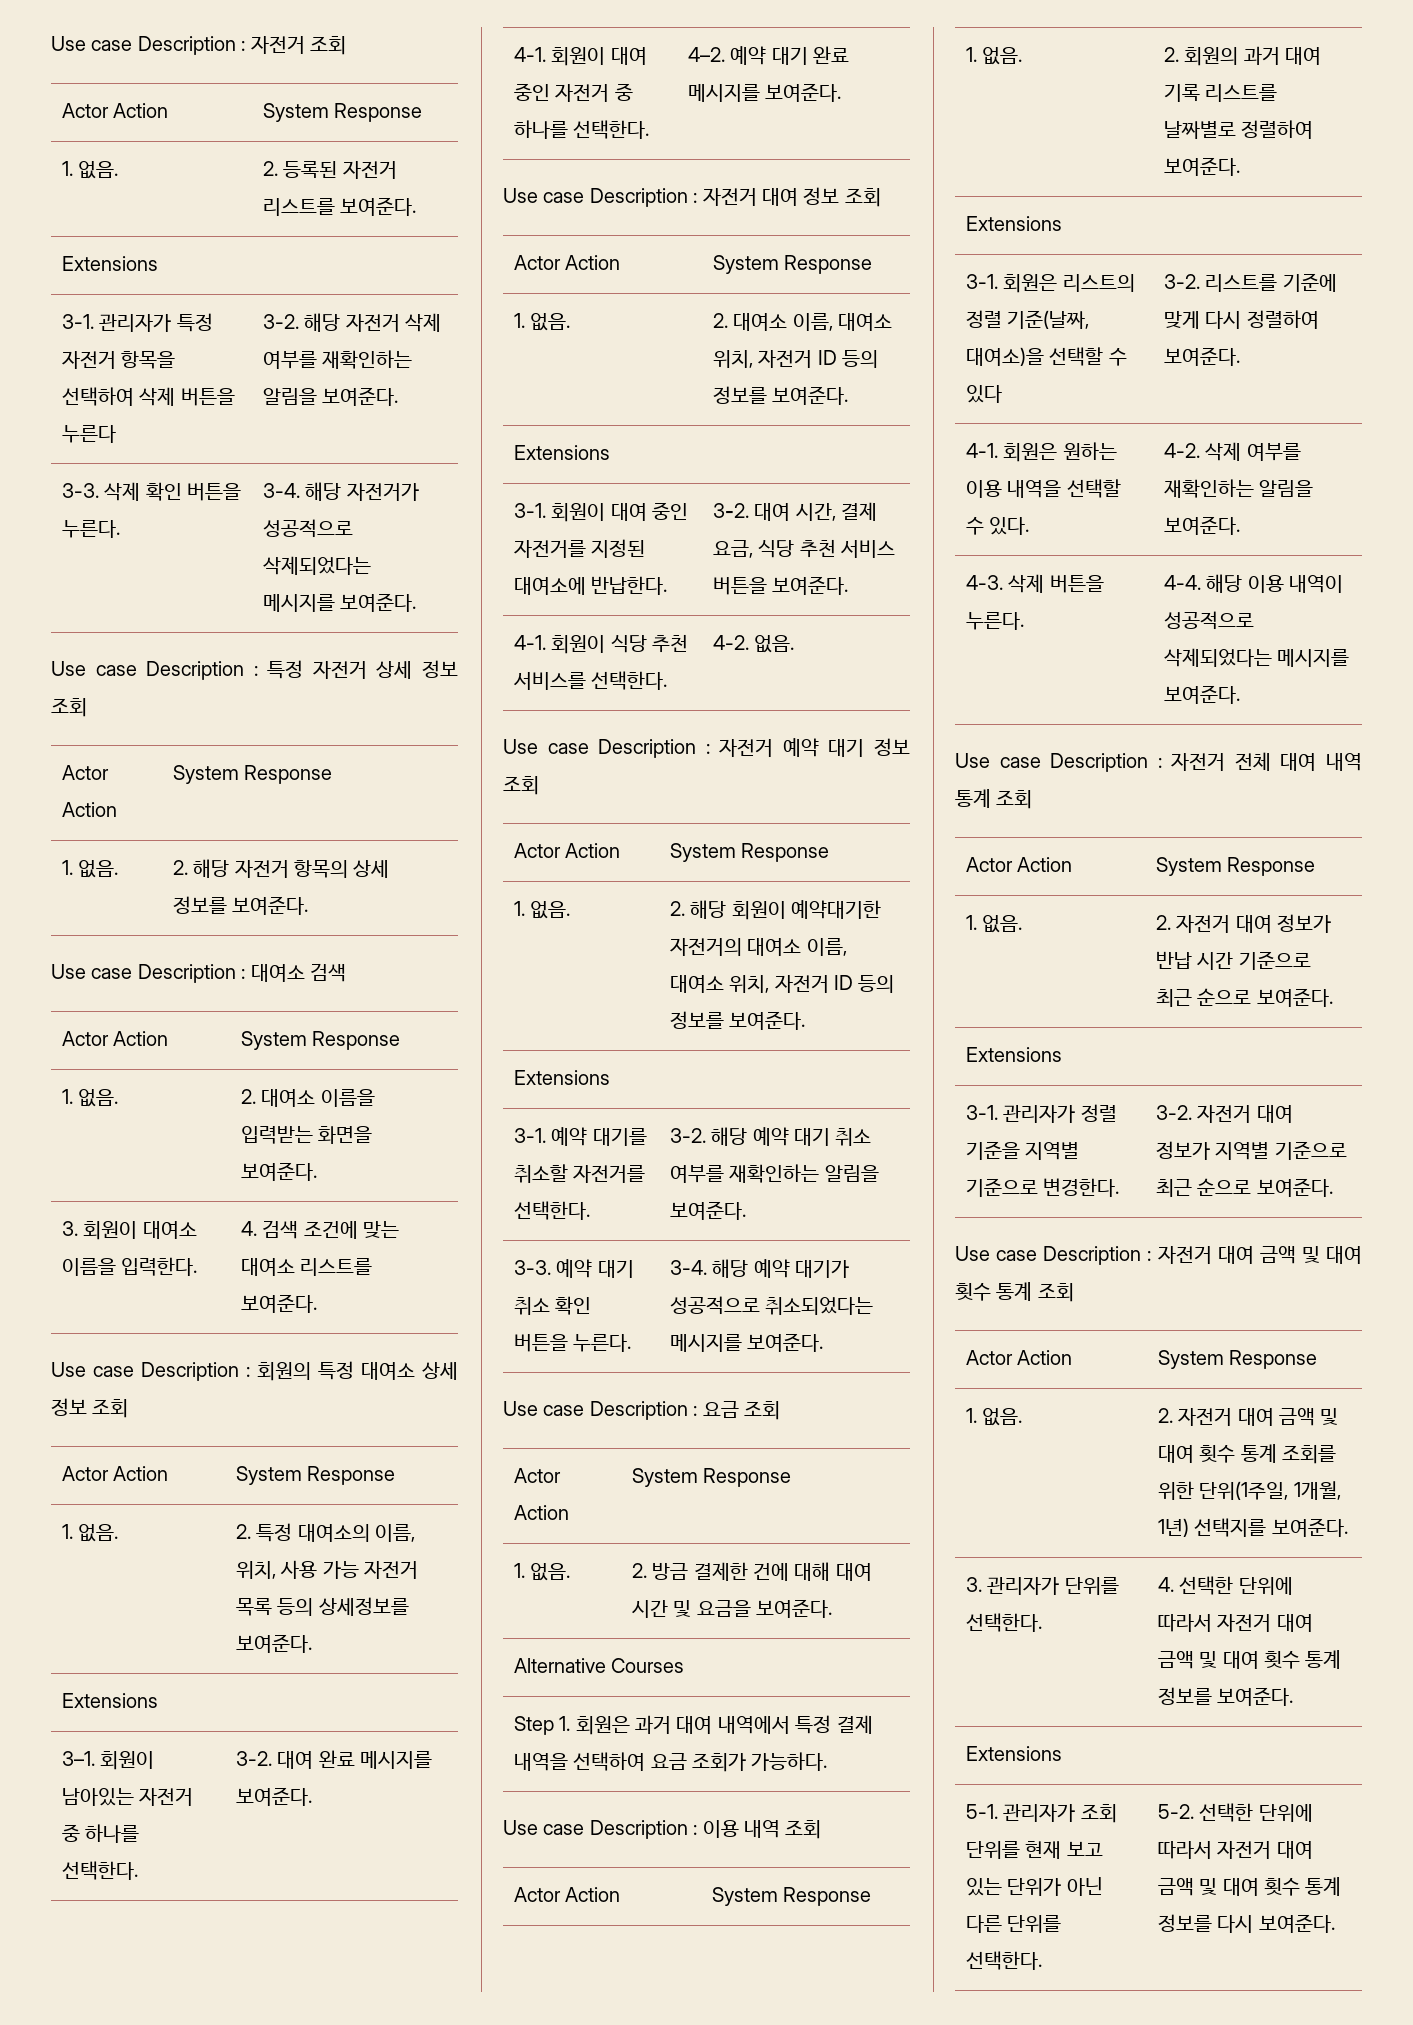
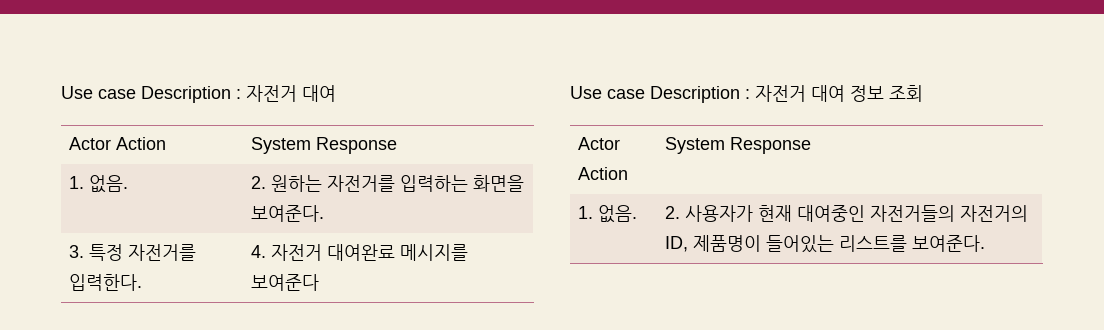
[51,36,346,55] [61,103,169,118] [262,103,423,122] [61,161,119,179] [262,161,397,179] [262,197,417,216] [61,256,158,271] [61,313,213,332] [61,351,176,369] [61,387,235,406] [61,425,116,443] [262,313,441,332] [262,350,413,369] [262,387,399,406] [61,482,241,501] [61,520,120,538] [262,482,419,501] [262,519,353,538] [262,556,371,575] [262,593,417,612] [51,660,458,680] [51,698,87,717] [61,765,109,780] [61,802,117,817] [172,765,333,784] [61,860,119,878] [172,859,390,878] [172,896,309,915] [51,963,346,983] [61,1031,169,1046] [240,1031,401,1050] [61,1089,119,1107] [240,1089,375,1107] [240,1126,313,1144] Use case Description : 자전거 조회 // Actor Action | System Response // 1. 없음. | 2. 등록된 자전거 리스트를 보여준다. // Extensions // 3-1. 관리자가 특정 자전거 항목을 선택하여 삭제 버튼을 누른다 | 3-2. 해당 자전거 삭제 여부를 재확인하는 알림을 보여준다. // 3-3. 삭제 확인 버튼을 누른다. | 3-4. 해당 자전거가 성공적으로 삭제되었다는 메시지를 보여준다. // Use case Description : 특정 자전거 상세 정보 조회 // Actor Action | System Response // 1. 없음. | 2. 해당 자전거 항목의 상세 정보를 보여준다. // Use case Description : 대여소 검색 // Actor Action | System Response // 1. 없음. | 2. 대여소 이름을 입력받는 -> [61,85,336,103] [69,137,167,150] [251,137,398,154] [69,175,129,193] [251,175,469,192] Use case Description : 자전거 대여 // Actor Action | System Response // 1. 없음. | 2. 원하는 자전거를 입력하는
[83,1221,197,1240] [61,1258,116,1276] 회원이 대여소 이름을 -> [89,244,197,261] 특정 자전거를
[262,1220,399,1239] [240,1258,373,1276] [240,1294,317,1313] [51,1361,458,1381] [51,1398,129,1418] [61,1466,169,1481] [235,1466,396,1485] [61,1524,119,1542] [235,1523,415,1542] [235,1560,418,1579] [235,1597,409,1616] [235,1634,312,1653] [61,1693,158,1708] [61,1751,155,1770] [61,1788,194,1806] [61,1824,140,1843] [61,1861,138,1880] [235,1750,432,1769] [235,1787,312,1806] [513,47,647,66] [513,83,633,102] [513,120,650,139] [687,46,849,65] [687,83,842,102] 검색 조건에 맞는 대여소 리스트를 보여준다. // Use case Description : 회원의 특정 대여소 상세 정보 조회 // Actor Action | System Response // 1. 없음. | 2. 특정 대여소의 이름, 위치, 사용 가능 자전거 목록 등의 상세정보를 보여준다. // Extensions // 3–1. 회원이 남아있는 자전거 중 하나를 선택한다. | 3-2. 대여 완료 메시지를 보여준다. // 4-1. 회원이 대여 중인 자전거 중 하나를 선택한다. | 4–2. 예약 대기 완료 메시지를 보여준다. -> [271,244,469,261] [251,274,320,291] 자전거 대여완료 메시지를 보여준다
[733,313,892,331] [712,350,878,368] [712,386,849,405] [513,445,610,460] [513,502,688,522] [513,539,646,558] [513,576,668,595] [712,502,877,521] [712,539,895,558] [712,576,849,595] [513,634,688,654] [512,671,668,690] [712,635,795,653] [503,738,910,758] [503,776,539,795] [513,843,621,858] [669,843,830,862] [513,901,571,919] [669,900,881,920] [669,938,847,956] [669,975,895,993] [669,1011,806,1030] [513,1070,610,1085] [513,1127,647,1146] [513,1164,646,1183] [513,1201,590,1220] [669,1127,872,1146] [669,1164,879,1183] [669,1201,746,1220] [513,1259,634,1278] [513,1296,592,1315] [513,1334,632,1352] [669,1259,849,1278] [669,1296,874,1315] [669,1333,824,1352] [503,1401,780,1420] [513,1468,561,1483] [513,1505,569,1520] [631,1468,792,1487] [513,1563,571,1581] [631,1562,872,1581] [631,1599,832,1618] [513,1658,685,1673] [513,1715,873,1735] [513,1752,828,1772] [503,1820,822,1839] [513,1887,621,1902] [711,1887,872,1906] [965,47,1023,65] [1163,46,1321,66] [1163,84,1278,102] [1163,120,1314,139] [1163,157,1240,176] [965,216,1062,231] [965,274,1135,293] [965,310,1090,329] [965,347,1127,366] [965,385,1002,403] [1163,273,1337,292] [1163,310,1319,329] [1163,347,1240,366] [965,442,1117,462] [965,479,1121,498] [965,517,1030,535] [1163,442,1301,461] [1163,479,1314,498] [1163,516,1240,535] [965,574,1104,593] [965,612,1024,630] [1163,574,1343,593] [1163,611,1254,630] [1163,648,1350,667] [1163,685,1240,704] [955,752,1362,772] [955,789,1033,809] [965,857,1073,872] [1155,857,1316,876] [965,915,1023,933] [1155,914,1331,933] [1155,951,1311,970] [1155,988,1333,1007] [965,1047,1062,1062] [965,1104,1117,1123] [965,1141,1080,1160] [965,1178,1120,1197] [1155,1105,1293,1123] [1155,1141,1347,1160] [1155,1178,1333,1197] [955,1246,1362,1265] [955,1282,1074,1302] [965,1350,1073,1365] [1157,1350,1318,1369] [965,1408,1023,1426] [1157,1408,1339,1426] [1157,1444,1336,1464] [1157,1481,1341,1500] [1157,1518,1348,1537] [965,1577,1119,1595] [965,1613,1042,1632] [1157,1576,1293,1595] [1157,1614,1313,1632] [1157,1650,1342,1669] [1157,1687,1294,1706] [965,1746,1062,1761] [965,1804,1117,1823] [965,1841,1103,1859] [965,1877,1103,1896] [965,1915,1062,1933] [965,1951,1042,1970] [1157,1803,1313,1822] [1157,1841,1313,1859] [1157,1877,1342,1896] [1157,1914,1254,1933] 대여소 이름, 대여소 위치, 자전거 ID 등의 정보를 보여준다. // Extensions // 3-1. 회원이 대여 중인 자전거를 지정된 대여소에 반납한다. | 3-2. 대여 시간, 결제 요금, 식당 추천 서비스 버튼을 보여준다. // 4-1. 회원이 식당 추천 서비스를 선택한다. | 4-2. 없음. // Use case Description : 자전거 예약 대기 정보 조회 // Actor Action | System Response // 1. 없음. | 2. 해당 회원이 예약대기한 자전거의 대여소 이름, 대여소 위치, 자전거 ID 등의 정보를 보여준다. // Extensions // 3-1. 예약 대기를 취소할 자전거를 선택한다. | 3-2. 해당 예약 대기 취소 여부를 재확인하는 알림을 보여준다. // 3-3. 예약 대기 취소 확인 버튼을 누른다. | 3-4. 해당 예약 대기가 성공적으로 취소되었다는 메시지를 보여준다. // Use case Description : 요금 조회 // Actor Action | System Response // 1. 없음. | 2. 방금 결제한 건에 대해 대여 시간 및 요금을 보여준다. // Alternative Courses // Step 1. 회원은 과거 대여 내역에서 특정 결제 내역을 선택하여 요금 조회가 가능하다. // Use case Description : 이용 내역 조회 // Actor Action | System Response // 1. 없음. | 2. 회원의 과거 대여 기록 리스트를 날짜별로 정렬하여 보여준다. // Extensions // 3-1. 회원은 리스트의 정렬 기준(날짜, 대여소)을 선택할 수 있다 | 3-2. 리스트를 기준에 맞게 다시 정렬하여 보여준다. // 4-1. 회원은 원하는 이용 내역을 선택할 수 있다. | 4-2. 삭제 여부를 재확인하는 알림을 보여준다. // 4-3. 삭제 버튼을 누른다. | 4-4. 해당 이용 내역이 성공적으로 삭제되었다는 메시지를 보여준다. // Use case Description : 자전거 전체 대여 내역 통계 조회 // Actor Action | System Response // 1. 없음. | 2. 자전거 대여 정보가 반납 시간 기준으로 최근 순으로 보여준다. // Extensions // 3-1. 관리자가 정렬 기준을 지역별 기준으로 변경한다. | 3-2. 자전거 대여 정보가 지역별 기준으로 최근 순으로 보여준다. // Use case Description : 자전거 대여 금액 및 대여 횟수 통계 조회 // Actor Action | System Response // 1. 없음. | 2. 자전거 대여 금액 및 대여 횟수 통계 조회를 위한 단위(1주일, 1개월, 1년) 선택지를 보여준다. // 3. 관리자가 단위를 선택한다. | 4. 선택한 단위에 따라서 자전거 대여 금액 및 대여 횟수 통계 정보를 보여준다. // Extensions // 5-1. 관리자가 조회 단위를 현재 보고 있는 단위가 아닌 다른 단위를 선택한다. | 5-2. 선택한 단위에 따라서 자전거 대여 금액 및 대여 횟수 통계 정보를 다시 -> [685,205,1029,222] [665,235,908,253] 사용자가 현재 대여중인 자전거들의 자전거의 ID, 제품명이 들어있는 리스트를

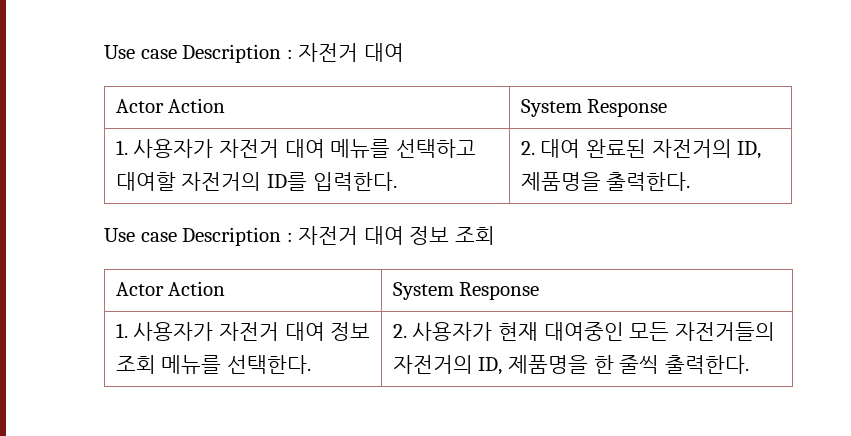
[89,175,129,193] [251,175,525,192] [251,205,325,222] [69,244,197,261] [69,274,143,291] [251,244,469,261] [251,274,320,291] 없음. | 2. 원하는 자전거를 입력하는 화면을 보여준다. // 3. 특정 자전거를 입력한다. | 4. 자전거 대여완료 메시지를 보여준다 -> [133,139,476,158] [115,172,397,191] [520,139,762,159] [520,172,691,191] 사용자가 자전거 대여 메뉴를 선택하고 대여할 자전거의 ID를 입력한다. | 2. 대여 완료된 자전거의 ID, 제품명을 출력한다.
[598,205,638,223] 없음. -> [133,322,371,341] [115,355,311,374] 사용자가 자전거 대여 정보 조회 메뉴를 선택한다.
(866, 213) none -> [629,322,670,341] 모든
[693,235,986,253] 제품명이 들어있는 리스트를 보여준다. -> [507,355,749,374] 제품명을 한 줄씩 출력한다.

